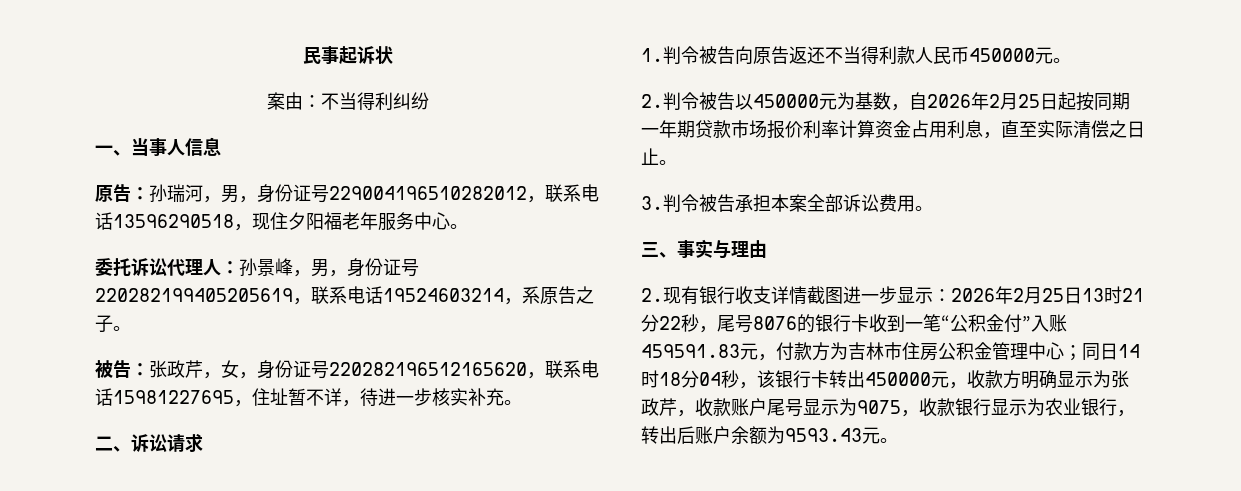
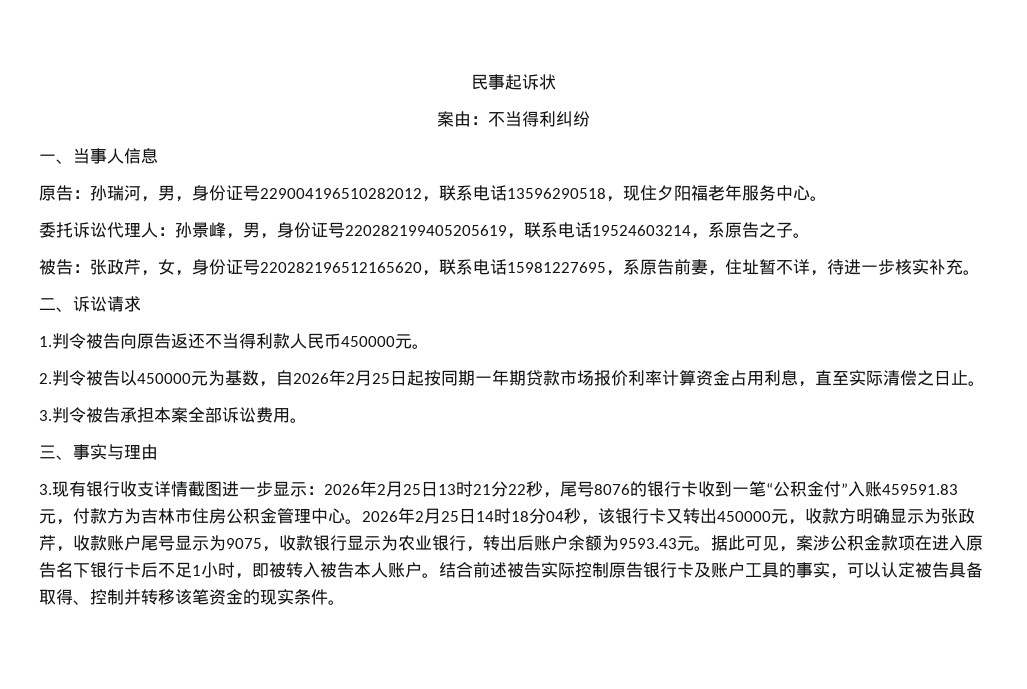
(252, 403) none -> [623,259,725,276] 系原告前妻，
[641,288,663,302] 2. -> [39,484,52,495] 3.
[1064,343,1100,361] ；同 -> [345,507,459,524] 。2026年2月25
(829, 379) none -> [666,509,683,524] 又
(898, 440) none -> [711,535,983,552] [39,562,983,579] [39,589,345,605] 据此可见，案涉公积金款项在进入原告名下银行卡后不足1小时，即被转入被告本人账户。结合前述被告实际控制原告银行卡及账户工具的事实，可以认定被告具备取得、控制并转移该笔资金的现实条件。

